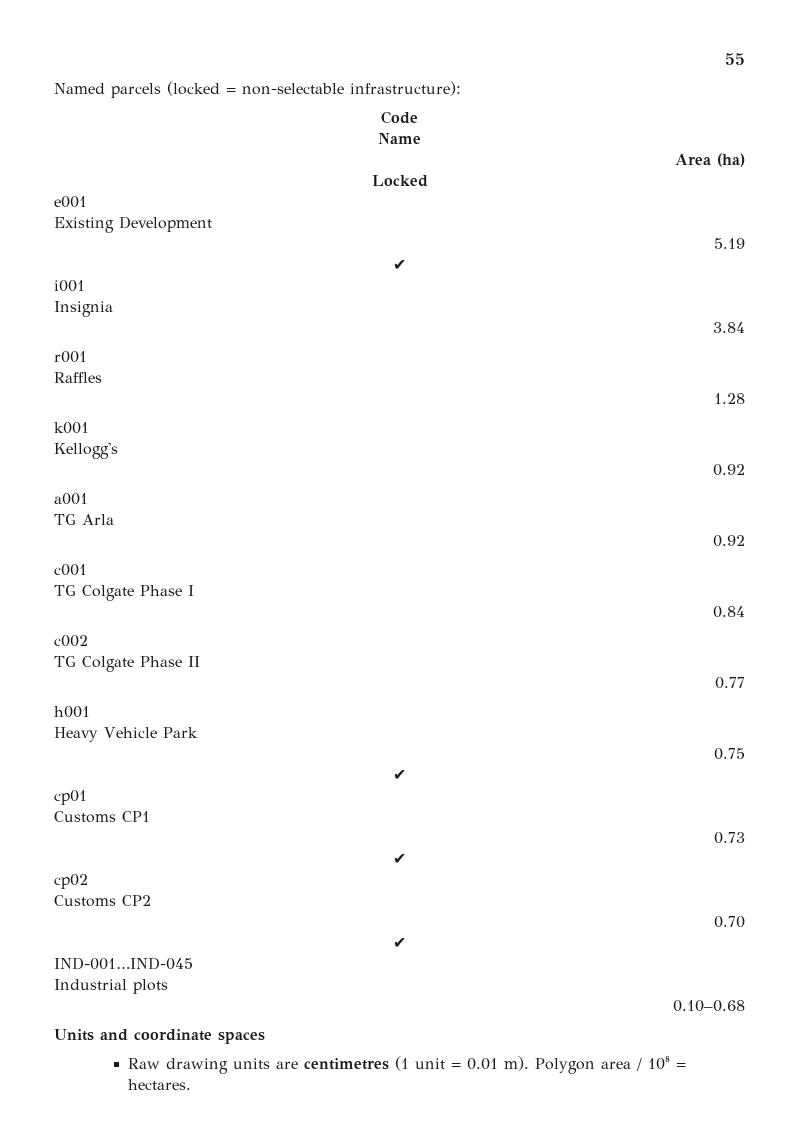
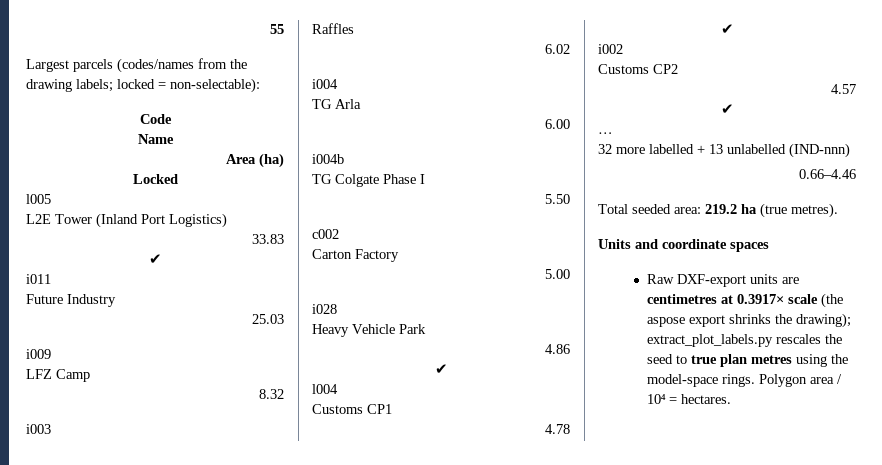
[54,81,461,98] Named parcels (locked = non-selectable infrastructure): -> [26,58,247,73] [26,78,260,93] Largest parcels (codes/names from the drawing labels; locked = non-selectable):
[54,196,87,208] [54,216,212,233] [714,238,745,249] [393,259,406,270] [54,280,85,292] [54,301,113,317] [713,322,745,333] [54,351,87,363] [54,372,102,383] [714,393,745,404] [54,422,89,434] [54,442,118,459] [713,464,745,476] [54,493,88,505] e001 // Existing Development // 5.19 // ✔ // i001 // Insignia // 3.84 // r001 // Raffles // 1.28 // k001 // Kellogg's // 0.92 // a001 -> [26,194,51,204] [26,213,227,228] [252,234,284,244] [148,254,162,264] [26,274,51,284] [26,294,116,307] [252,314,284,324] [26,349,51,359] [26,369,90,382] [259,389,284,399] [26,424,51,434] [312,23,354,34] [545,44,570,54] [312,79,338,89] l005 // L2E Tower (Inland Port Logistics) // 33.83 // ✔ // i011 // Future Industry // 25.03 // i009 // LFZ Camp // 8.32 // i003 // Raffles // 6.02 // i004
[713,535,745,547] [54,564,87,576] 0.92 // c001 -> [545,119,570,129] [312,154,344,164] 6.00 // i004b
[713,606,745,618] 0.84 -> [545,194,570,204] 5.50
[54,656,200,672] [715,677,745,689] [54,706,90,718] TG Colgate Phase II // 0.77 // h001 -> [312,249,399,262] [545,269,570,279] [312,304,337,314] Carton Factory // 5.00 // i028
[714,748,745,760] [393,769,406,780] [54,790,87,805] 0.75 // ✔ // cp01 -> [545,344,570,354] [434,364,448,374] [312,384,338,394] 4.86 // ✔ // l004
[714,832,745,844] [393,853,406,864] [54,874,88,889] 0.73 // ✔ // cp02 -> [545,424,570,434] [720,24,734,34] [598,44,623,54] 4.78 // ✔ // i002
[714,916,745,928] [393,937,406,948] [54,957,193,970] [54,979,168,994] [673,1000,745,1012] 0.70 // ✔ // IND-001…IND-045 // Industrial plots // 0.10–0.68 -> [831,84,856,94] [720,104,734,114] [598,132,613,134] [598,143,850,158] [799,169,856,179] [598,203,838,218] 4.57 // ✔ // … // 32 more labelled + 13 unlabelled (IND-nnn) // 0.66–4.46 // Total seeded area: 219.2 ha (true metres).
[166,1058,229,1074] drawing -> [677,274,747,287] DXF-export
[395,1056,530,1071] (1 unit = 0.01 m). -> [721,293,844,308] [647,313,852,328] [647,334,843,347] [647,354,849,367] [647,374,756,387] at 0.3917× scale (the aspose export shrinks the drawing); extract_plot_labels.py rescales the seed to true plan metres using the model-space rings.
[648,1056,671,1070] 10⁸ -> [647,394,667,404] 10⁴

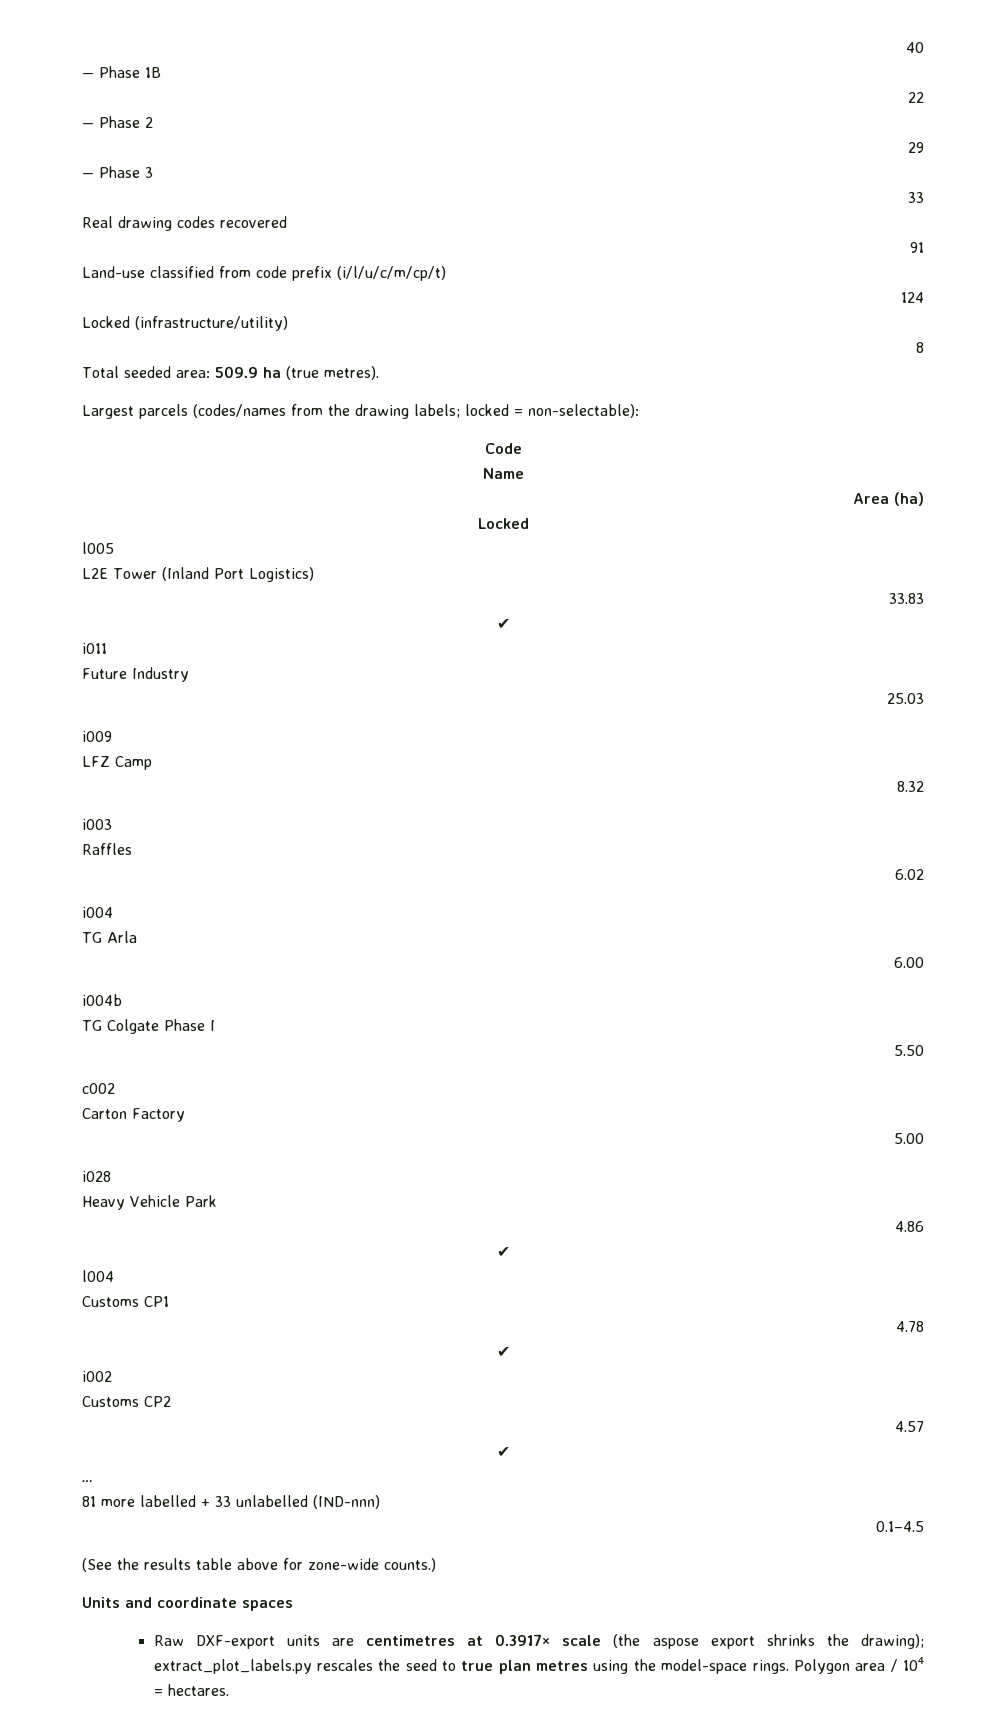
[270,24,284,34] 55 -> [906,42,924,53] [82,66,161,78] [908,92,924,103] [82,116,153,128] [908,142,924,153] [82,166,153,178] [908,192,924,203] [82,216,287,231] [910,242,924,253] [82,266,446,281] [901,292,924,303] [82,316,288,331] [916,342,924,353] [82,366,379,380] 40 // — Phase 1B // 22 // — Phase 2 // 29 // — Phase 3 // 33 // Real drawing codes recovered // 91 // Land-use classified from code prefix (i/l/u/c/m/cp/t) // 124 // Locked (infrastructure/utility) // 8 // Total seeded area: 509.9 ha (true metres).
[598,144,612,154] 32 -> [82,1496,96,1507] 81
[709,144,723,154] 13 -> [215,1496,231,1507] 33
[799,169,856,179] [598,203,838,218] 0.66–4.46 // Total seeded area: 219.2 ha (true metres). -> [876,1521,924,1532] [82,1558,436,1572] 0.1–4.5 // (See the results table above for zone-wide counts.)

